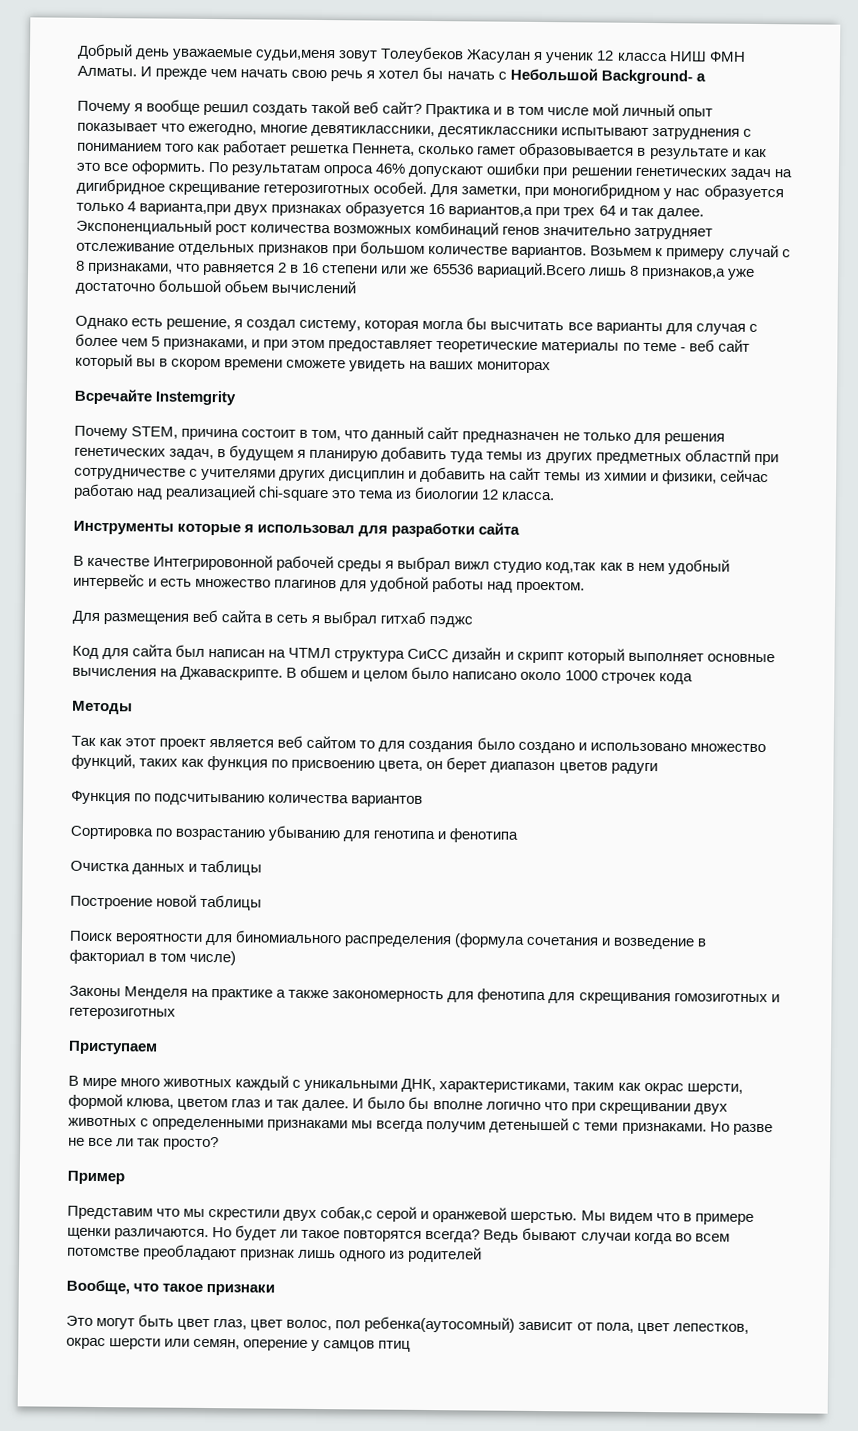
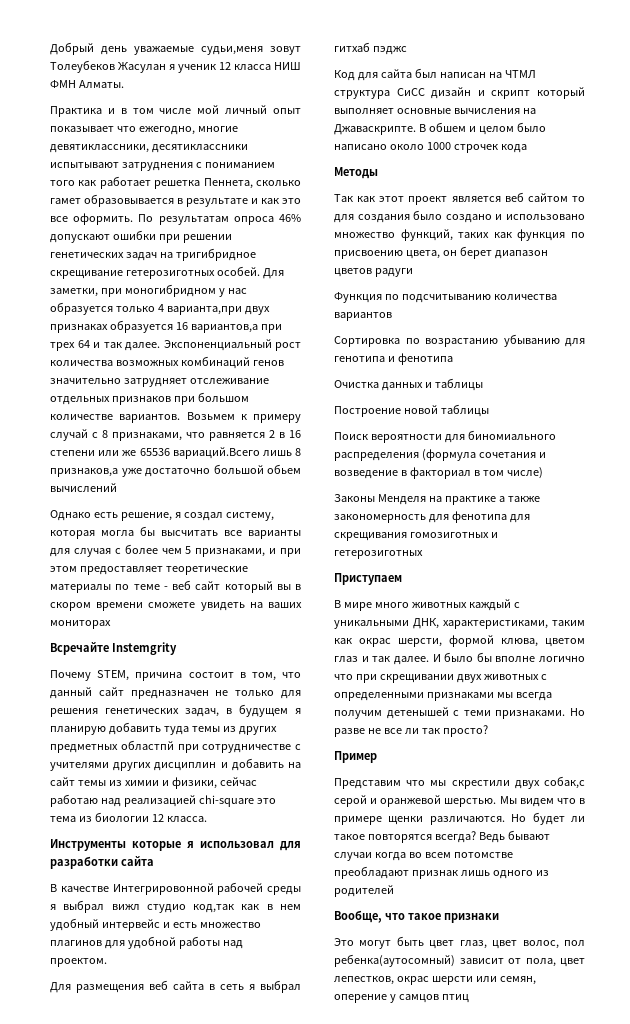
[140,66,706,85] [77,99,423,116] И прежде чем начать свою речь я хотел бы начать с Небольшой Background- а // Почему я вообще решил создать такой веб сайт? -> (124, 84) //
[76,178,165,195] дигибридное -> [175,248,256,261] тригибридное

